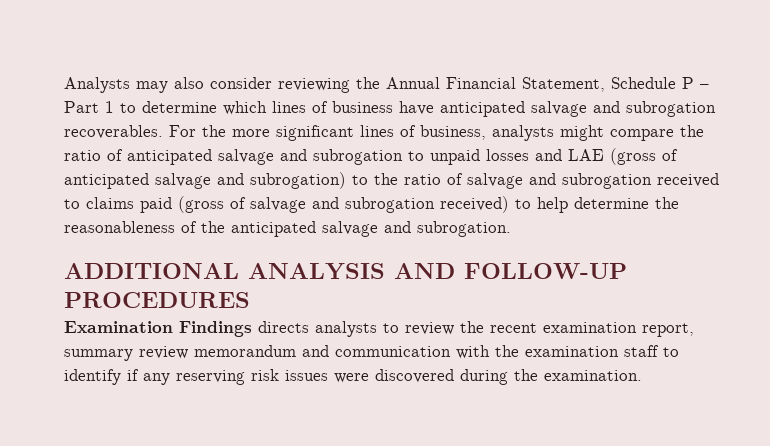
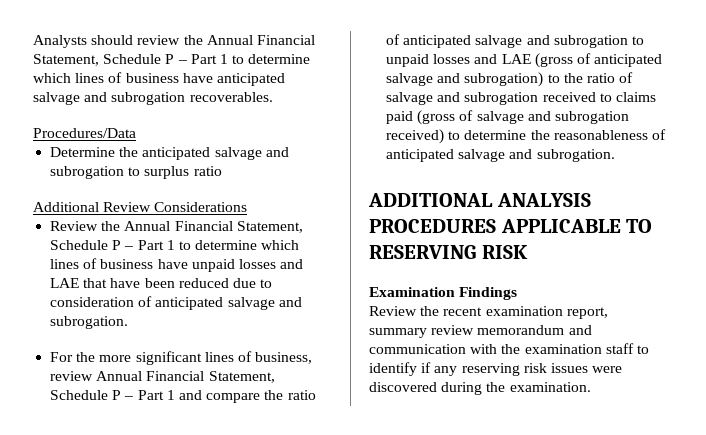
[136,77,350,93] may also consider reviewing -> [91,35,181,45] should review
(163, 132) none -> [33,128,136,138] [50,147,289,160] [50,166,222,179] [33,202,248,212] [50,221,303,233] [50,240,300,250] [50,258,304,272] [50,278,273,288] [50,296,302,310] [50,316,129,329] // Procedures/Data // Determine the anticipated salvage and subrogation to surplus ratio // Additional Review Considerations // Review the Annual Financial Statement, Schedule P – Part 1 to determine which lines of business have unpaid losses and LAE that have been reduced due to consideration of anticipated salvage and subrogation. //
[492,125,604,141] analysts might -> [50,371,275,383] [50,390,202,400] review Annual Financial Statement, Schedule P – Part 1 and
[537,197,568,213] help -> (461, 135) none
[201,221,225,233] the -> (666, 134) none
[394,263,627,279] AND FOLLOW-UP -> (591, 200) none
[64,321,454,337] // Examination Findings directs analysts to review -> [500,219,653,233] [369,245,528,259] [369,287,518,300] [369,306,417,316] APPLICABLE TO RESERVING RISK // Examination Findings // Review

